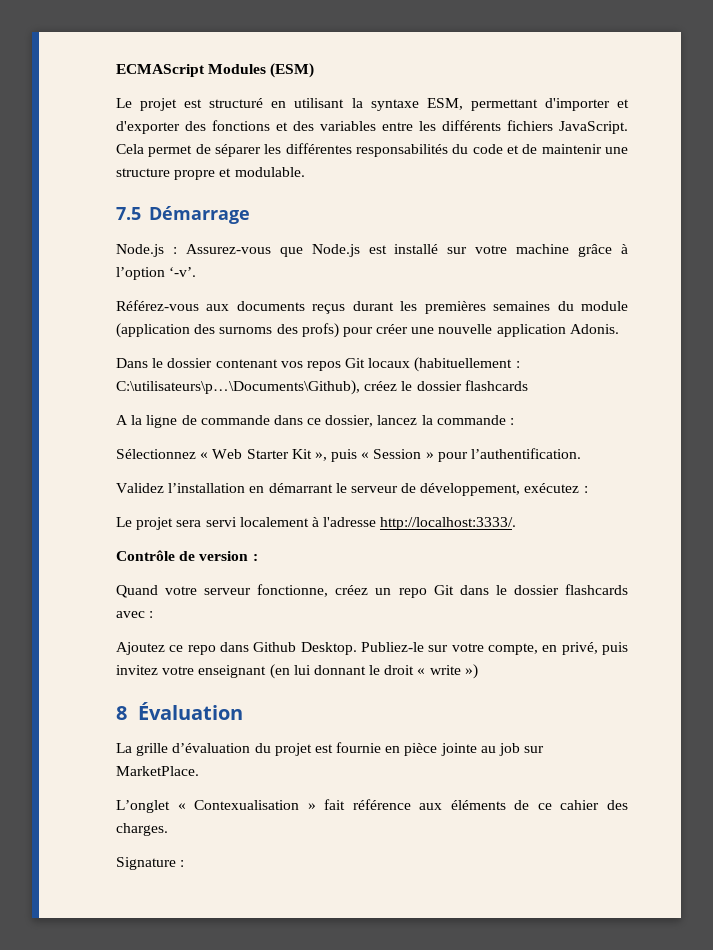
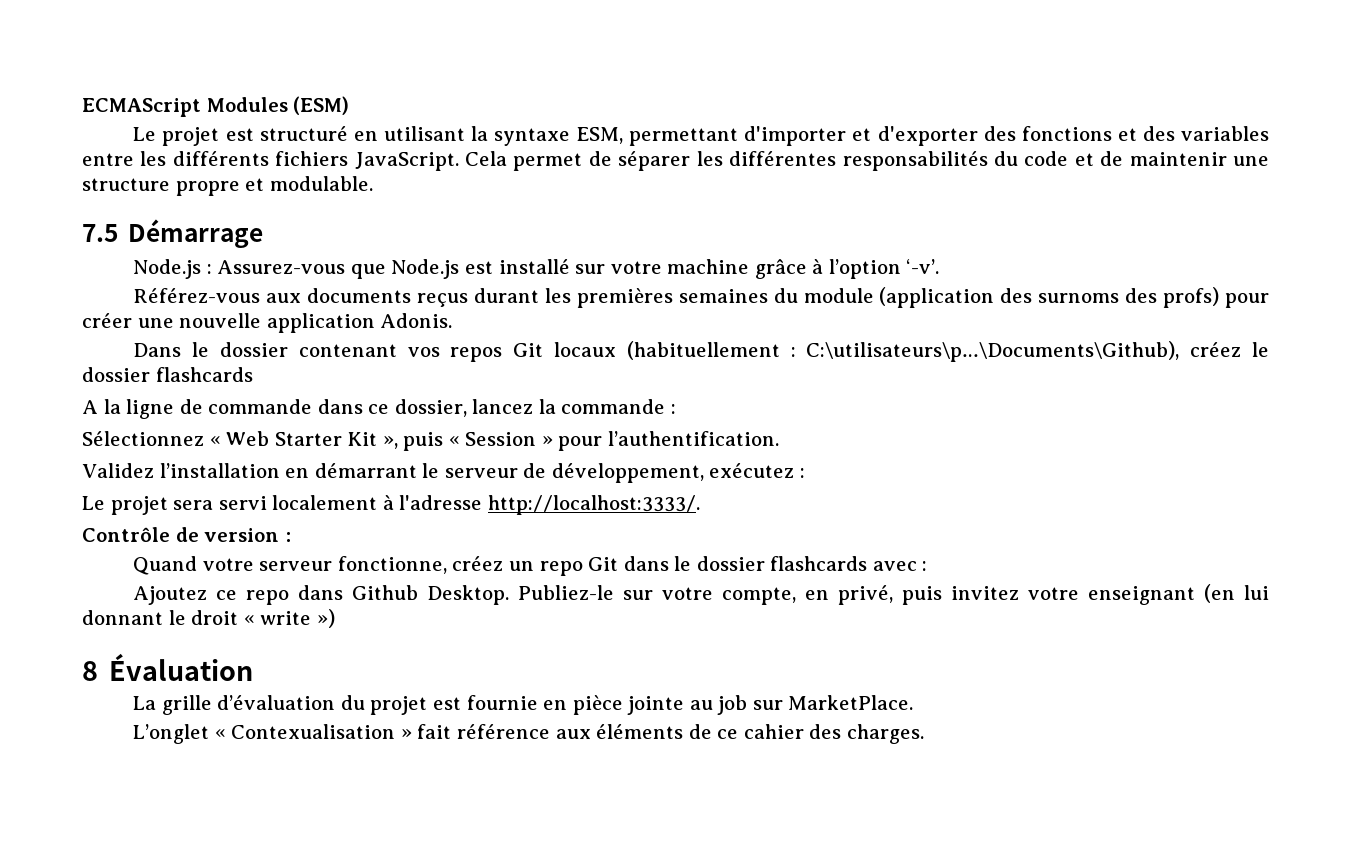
[116,857,185,870] // Signature : -> (924, 734) none

